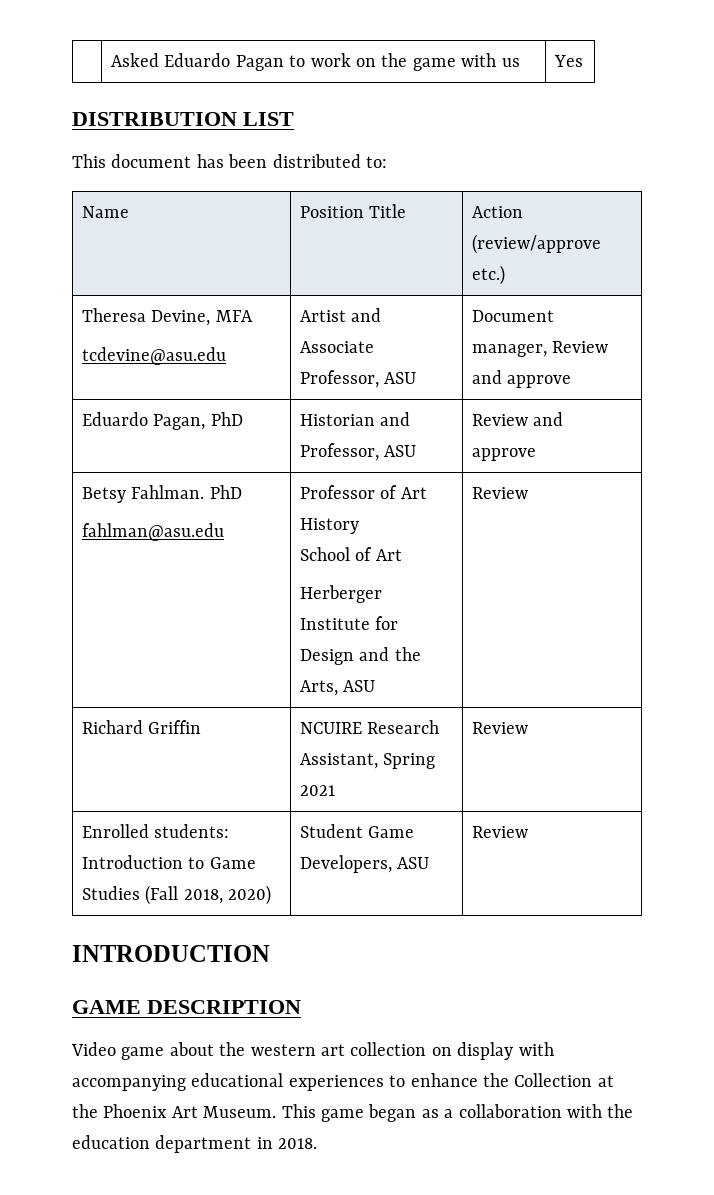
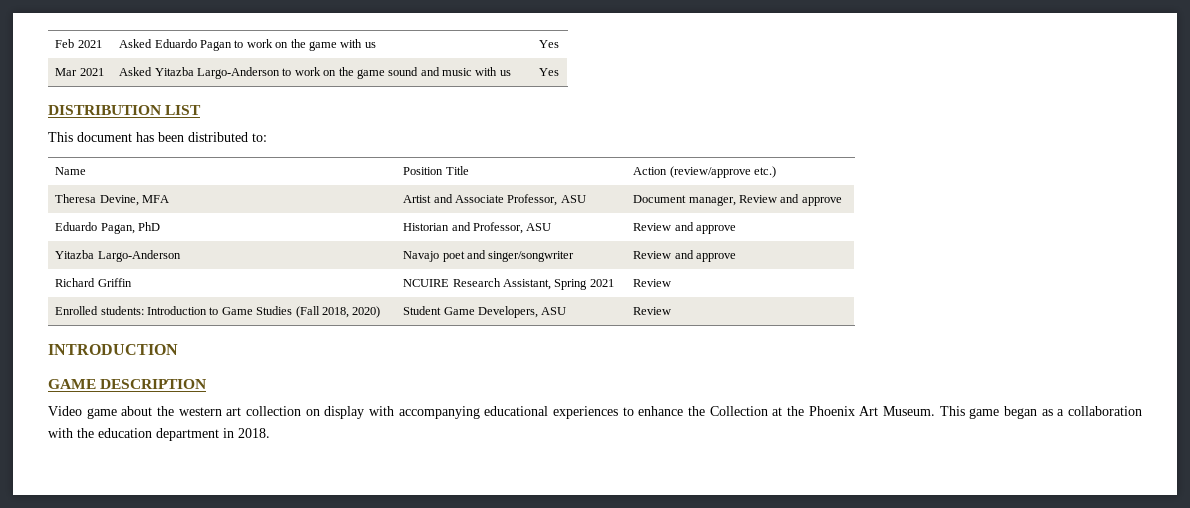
(110, 60) none -> [55,39,102,48] Feb 2021
(583, 61) none -> [55,68,104,76] [119,67,511,79] [539,68,560,76] // Mar 2021 | Asked Yitazba Largo-Anderson to work on the game sound and music with us | Yes
[81,347,226,365] // tcdevine@asu.edu -> (170, 199) none
[81,485,242,503] [81,523,224,541] [299,485,427,499] [299,518,359,534] [299,547,402,561] [299,585,382,603] [299,616,399,630] [299,647,421,665] [299,680,376,696] [471,487,528,499] Betsy Fahlman. PhD // fahlman@asu.edu | Professor of Art History // School of Art // Herberger Institute for Design and the Arts, ASU | Review -> [55,250,181,262] [403,250,575,262] [633,250,737,262] Yitazba Largo-Anderson | Navajo poet and singer/songwriter | Review and approve

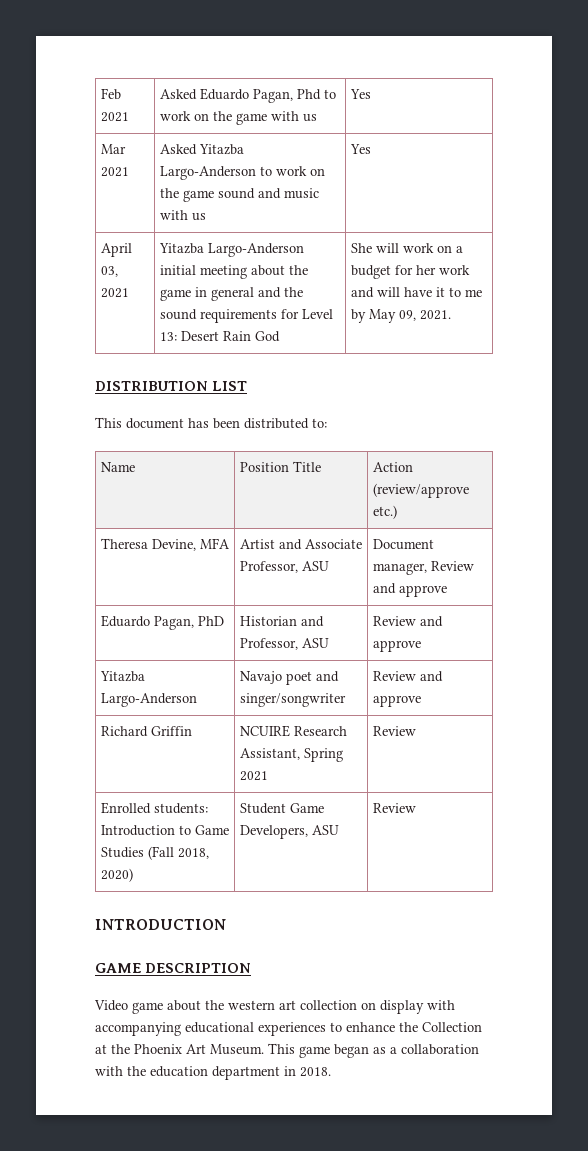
[200,40,233,51] Pagan -> [252,89,321,103] Pagan, Phd
(560, 72) none -> [100,243,132,257] [100,266,118,277] [100,288,129,298] [158,243,304,257] [159,265,308,279] [159,287,303,301] [159,309,333,323] [159,331,280,342] [350,243,463,253] [350,265,470,279] [350,287,482,298] [350,309,451,323] // April 03, 2021 | Yitazba Largo-Anderson initial meeting about the game in general and the sound requirements for Level 13: Desert Rain God | She will work on a budget for her work and will have it to me by May 09, 2021.

